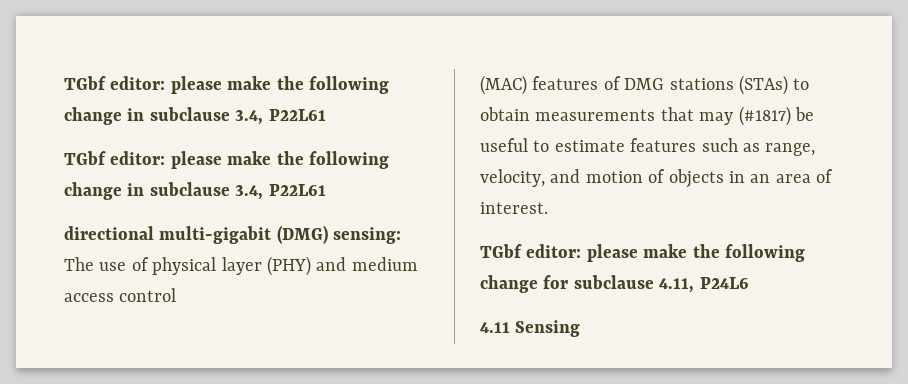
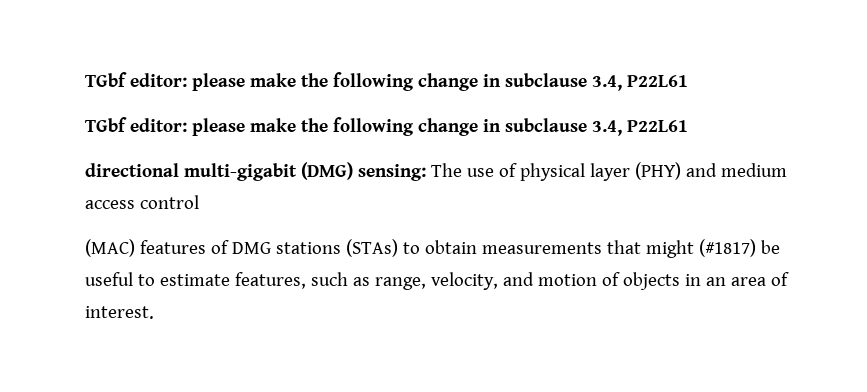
[699,112,734,125] may -> [645,240,694,258] might
[630,138,697,152] features -> [234,272,306,289] features,
[480,244,805,262] [480,275,749,293] [480,320,581,337] // TGbf editor: please make the following change for subclause 4.11, P24L6 // 4.11 Sensing -> (154, 312) none

